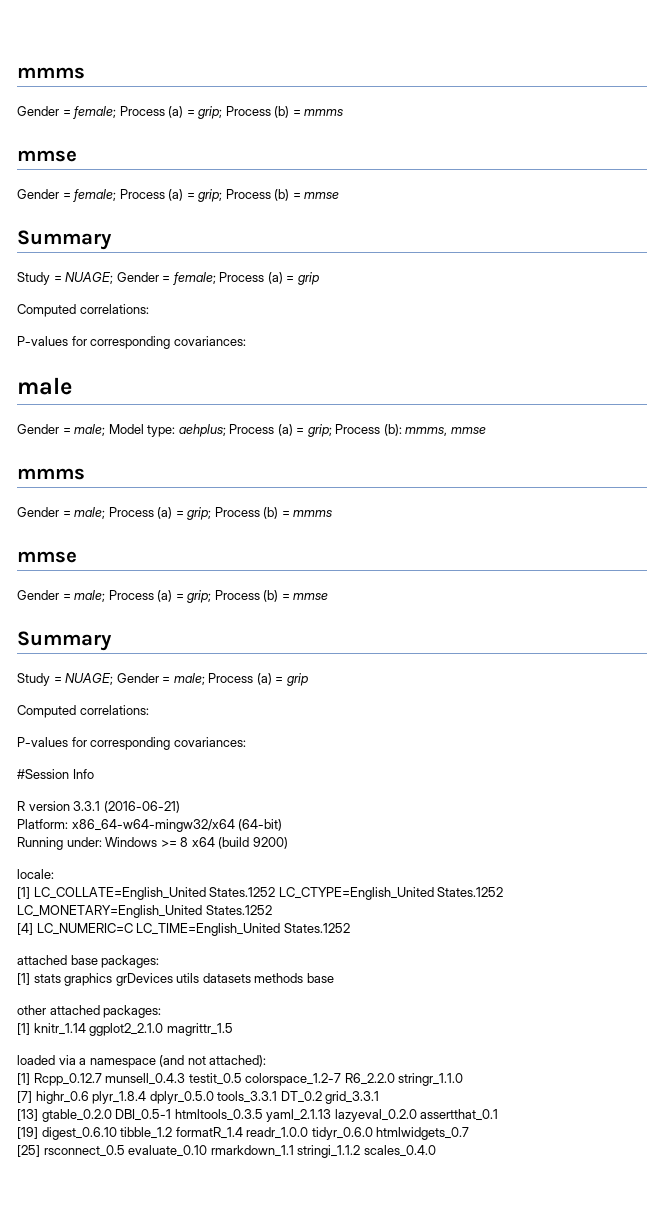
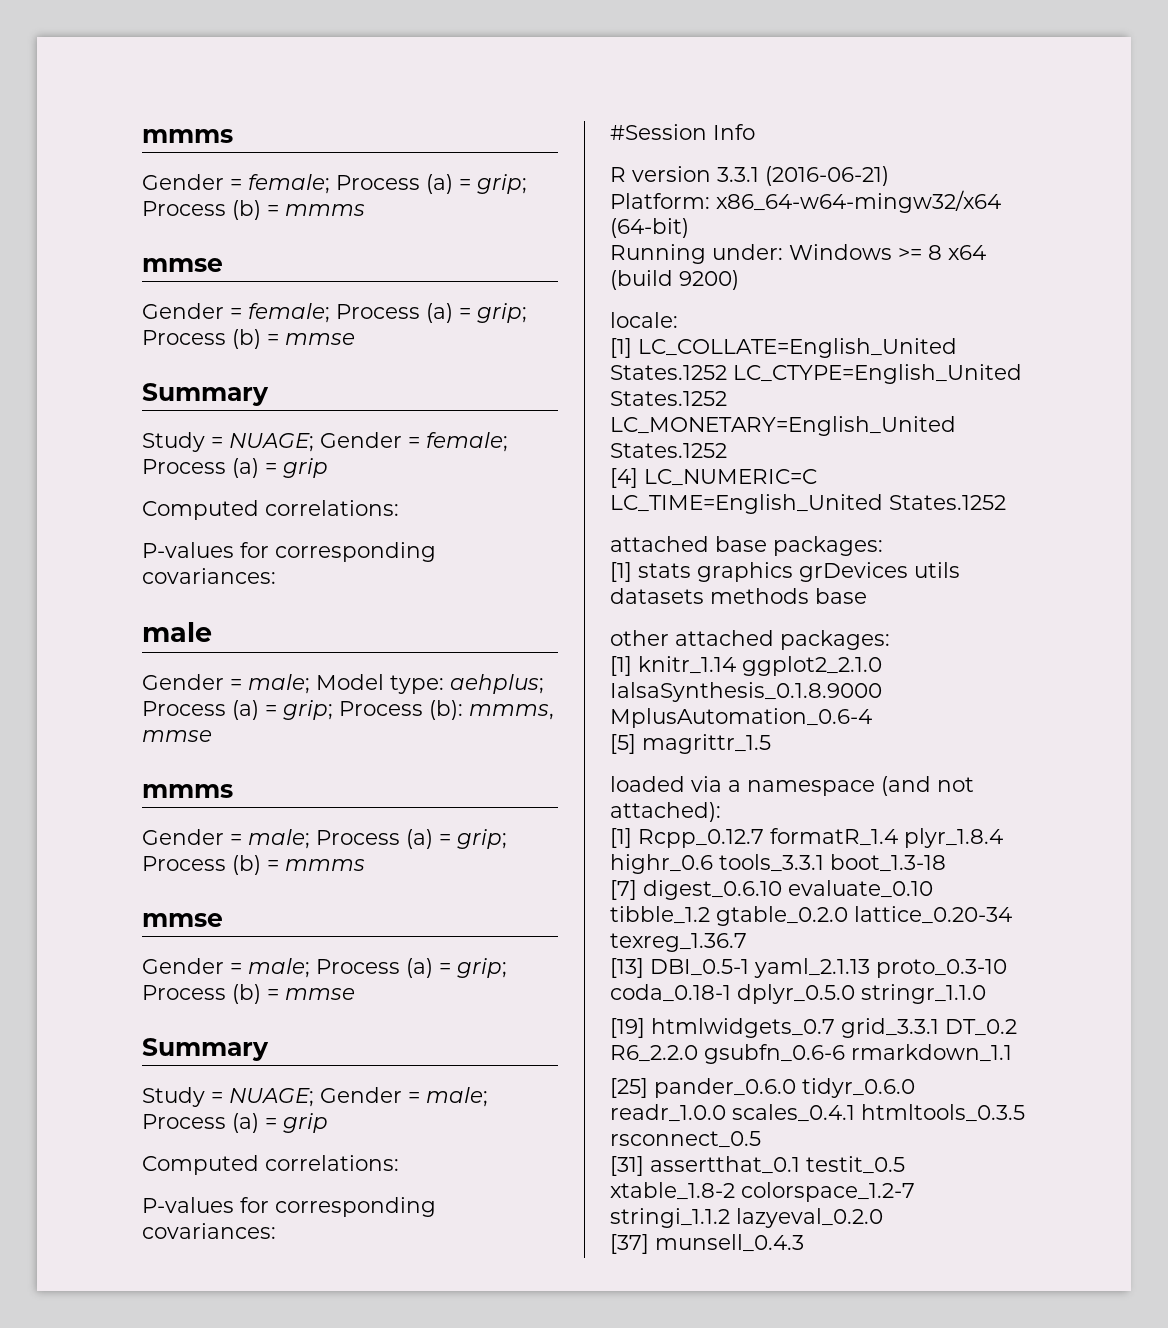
(164, 1029) none -> [610,682,882,702] [610,708,872,728] [610,734,636,754] IalsaSynthesis_0.1.8.9000 MplusAutomation_0.6-4 // [5]
[105,1073,464,1086] [17,1091,380,1104] [17,1109,499,1122] [17,1127,470,1140] [17,1145,436,1158] munsell_0.4.3 testit_0.5 colorspace_1.2-7 R6_2.2.0 stringr_1.1.0 // [7] highr_0.6 plyr_1.8.4 dplyr_0.5.0 tools_3.3.1 DT_0.2 grid_3.3.1 // [13] gtable_0.2.0 DBI_0.5-1 htmltools_0.3.5 yaml_2.1.13 lazyeval_0.2.0 assertthat_0.1 // [19] digest_0.6.10 tibble_1.2 formatR_1.4 readr_1.0.0 tidyr_0.6.0 htmlwidgets_0.7 // [25] rsconnect_0.5 evaluate_0.10 rmarkdown_1.1 stringi_1.1.2 scales_0.4.0 -> [770,828,1003,848] [610,854,946,874] [610,880,933,900] [610,906,1012,926] [610,933,747,952] [610,958,1007,978] [610,984,986,1004] [610,1018,1017,1038] [610,1044,1012,1064] [610,1078,915,1098] [610,1104,1025,1122] [610,1131,761,1148] [610,1156,905,1176] [610,1182,915,1202] [610,1208,883,1228] [610,1234,804,1254] formatR_1.4 plyr_1.8.4 highr_0.6 tools_3.3.1 boot_1.3-18 // [7] digest_0.6.10 evaluate_0.10 tibble_1.2 gtable_0.2.0 lattice_0.20-34 texreg_1.36.7 // [13] DBI_0.5-1 yaml_2.1.13 proto_0.3-10 coda_0.18-1 dplyr_0.5.0 stringr_1.1.0 // [19] htmlwidgets_0.7 grid_3.3.1 DT_0.2 R6_2.2.0 gsubfn_0.6-6 rmarkdown_1.1 // [25] pander_0.6.0 tidyr_0.6.0 readr_1.0.0 scales_0.4.1 htmltools_0.3.5 rsconnect_0.5 // [31] assertthat_0.1 testit_0.5 xtable_1.8-2 colorspace_1.2-7 stringi_1.1.2 lazyeval_0.2.0 // [37] munsell_0.4.3

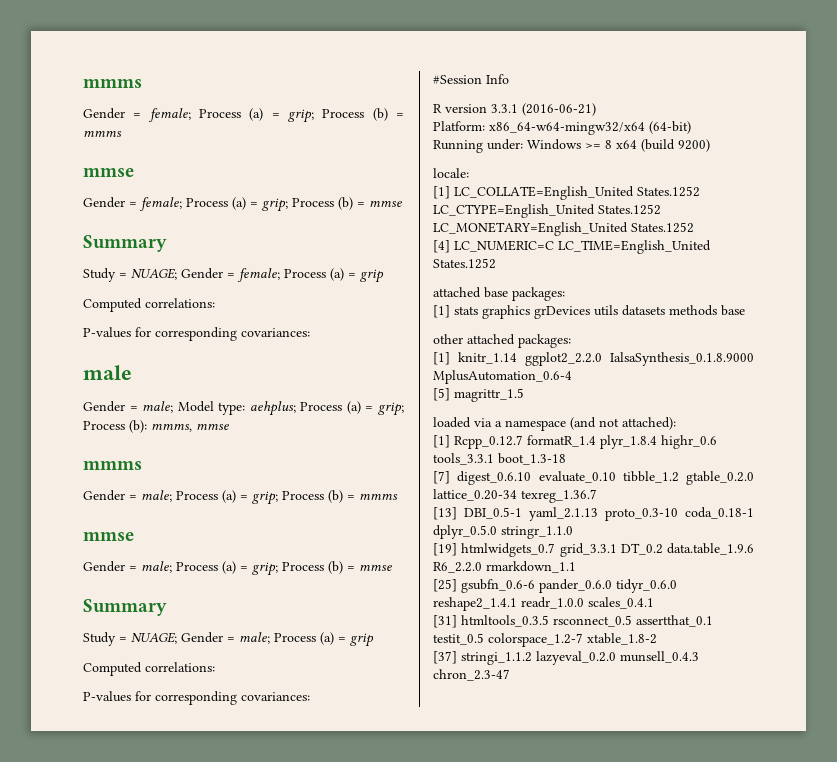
[742,656,882,676] ggplot2_2.1.0 -> [525,352,602,366] ggplot2_2.2.0
[610,1044,845,1064] R6_2.2.0 gsubfn_0.6-6 -> [667,543,754,555] [433,562,482,573] data.table_1.9.6 R6_2.2.0
(648, 1088) none -> [461,579,535,593] gsubfn_0.6-6
(915, 1088) none -> [433,597,517,611] reshape2_1.4.1
(855, 1113) none -> [433,615,457,628] // [31]
[610,1156,644,1176] // [31] -> (632, 621) none
(905, 1165) none -> [488,633,583,647] colorspace_1.2-7
[741,1182,915,1202] colorspace_1.2-7 -> [433,651,457,664] // [37]
[610,1234,804,1254] // [37] munsell_0.4.3 -> [620,651,699,663] [433,669,510,681] munsell_0.4.3 chron_2.3-47

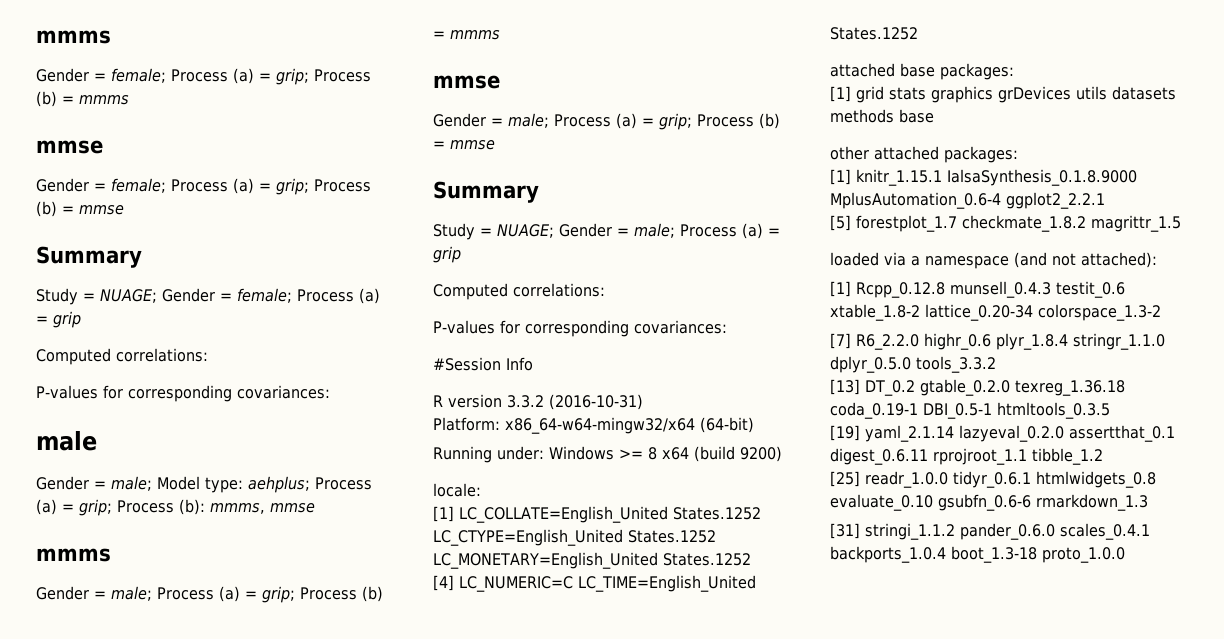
[491,103,596,116] 3.3.1 (2016-06-21) -> [507,394,643,410] 3.3.2 (2016-10-31)
(450, 311) none -> [856,86,884,103] grid
[458,352,602,366] knitr_1.14 ggplot2_2.2.0 -> [856,169,942,186] knitr_1.15.1
(572, 377) none -> [1006,192,1105,209] ggplot2_2.2.1
(450, 394) none -> [856,215,1086,232] forestplot_1.7 checkmate_1.8.2
[454,435,717,449] [433,453,566,465] [433,471,754,485] [433,489,597,503] [433,507,754,521] [433,525,573,539] [433,543,754,557] [433,561,576,573] [433,579,677,593] [433,597,654,611] [433,615,713,628] [433,633,657,647] [433,651,699,665] [433,669,510,681] Rcpp_0.12.7 formatR_1.4 plyr_1.8.4 highr_0.6 tools_3.3.1 boot_1.3-18 // [7] digest_0.6.10 evaluate_0.10 tibble_1.2 gtable_0.2.0 lattice_0.20-34 texreg_1.36.7 // [13] DBI_0.5-1 yaml_2.1.13 proto_0.3-10 coda_0.18-1 dplyr_0.5.0 stringr_1.1.0 // [19] htmlwidgets_0.7 grid_3.3.1 DT_0.2 data.table_1.9.6 R6_2.2.0 rmarkdown_1.1 // [25] gsubfn_0.6-6 pander_0.6.0 tidyr_0.6.0 reshape2_1.4.1 readr_1.0.0 scales_0.4.1 // [31] htmltools_0.3.5 rsconnect_0.5 assertthat_0.1 testit_0.5 colorspace_1.2-7 xtable_1.8-2 // [37] stringi_1.1.2 lazyeval_0.2.0 munsell_0.4.3 chron_2.3-47 -> [856,281,1125,298] [830,304,1161,321] [830,333,1165,350] [830,356,996,373] [830,379,1125,396] [830,402,1110,419] [830,425,1175,442] [830,448,1103,465] [830,471,1156,488] [830,494,1148,511] [830,523,1150,540] [830,546,1125,563] Rcpp_0.12.8 munsell_0.4.3 testit_0.6 xtable_1.8-2 lattice_0.20-34 colorspace_1.3-2 // [7] R6_2.2.0 highr_0.6 plyr_1.8.4 stringr_1.1.0 dplyr_0.5.0 tools_3.3.2 // [13] DT_0.2 gtable_0.2.0 texreg_1.36.18 coda_0.19-1 DBI_0.5-1 htmltools_0.3.5 // [19] yaml_2.1.14 lazyeval_0.2.0 assertthat_0.1 digest_0.6.11 rprojroot_1.1 tibble_1.2 // [25] readr_1.0.0 tidyr_0.6.1 htmlwidgets_0.8 evaluate_0.10 gsubfn_0.6-6 rmarkdown_1.3 // [31] stringi_1.1.2 pander_0.6.0 scales_0.4.1 backports_1.0.4 boot_1.3-18 proto_1.0.0

